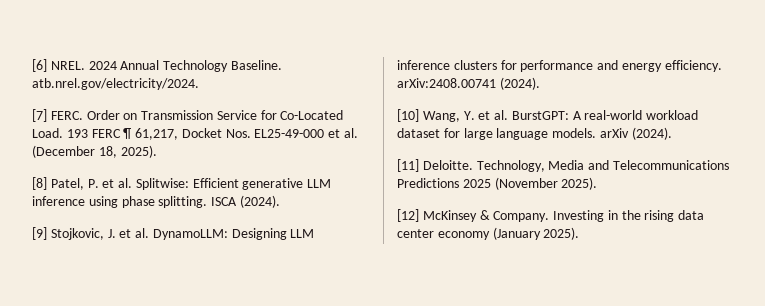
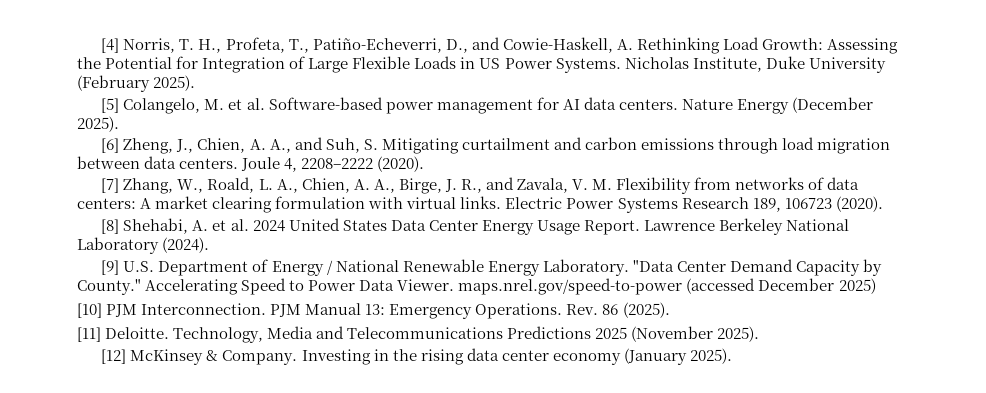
[32,59,282,72] [32,78,199,90] [32,109,344,122] [32,128,359,140] [32,145,157,158] [32,177,332,190] [32,195,280,208] [32,227,315,240] [397,60,722,72] [397,77,540,90] [397,109,699,122] [397,127,672,140] [6] NREL. 2024 Annual Technology Baseline. atb.nrel.gov/electricity/2024. // [7] FERC. Order on Transmission Service for Co-Located Load. 193 FERC ¶ 61,217, Docket Nos. EL25-49-000 et al. (December 18, 2025). // [8] Patel, P. et al. Splitwise: Efficient generative LLM inference using phase splitting. ISCA (2024). // [9] Stojkovic, J. et al. DynamoLLM: Designing LLM inference clusters for performance and energy efficiency. arXiv:2408.00741 (2024). // [10] Wang, Y. et al. BurstGPT: A real-world workload dataset for large language models. arXiv (2024). -> [101,37,899,54] [77,56,886,73] [77,75,196,92] [101,97,874,114] [77,116,119,132] [101,137,891,154] [77,156,425,172] [101,177,860,194] [77,196,883,213] [101,218,850,235] [77,237,210,254] [101,259,883,276] [77,278,876,295] [77,302,670,319] [4] Norris, T. H., Profeta, T., Patiño-Echeverri, D., and Cowie-Haskell, A. Rethinking Load Growth: Assessing the Potential for Integration of Large Flexible Loads in US Power Systems. Nicholas Institute, Duke University (February 2025). // [5] Colangelo, M. et al. Software-based power management for AI data centers. Nature Energy (December 2025). // [6] Zheng, J., Chien, A. A., and Suh, S. Mitigating curtailment and carbon emissions through load migration between data centers. Joule 4, 2208–2222 (2020). // [7] Zhang, W., Roald, L. A., Chien, A. A., Birge, J. R., and Zavala, V. M. Flexibility from networks of data centers: A market clearing formulation with virtual links. Electric Power Systems Research 189, 106723 (2020). // [8] Shehabi, A. et al. 2024 United States Data Center Energy Usage Report. Lawrence Berkeley National Laboratory (2024). // [9] U.S. Department of Energy / National Renewable Energy Laboratory. "Data Center Demand Capacity by County." Accelerating Speed to Power Data Viewer. maps.nrel.gov/speed-to-power (accessed December 2025) // [10] PJM Interconnection. PJM Manual 13: Emergency Operations. Rev. 86 (2025).

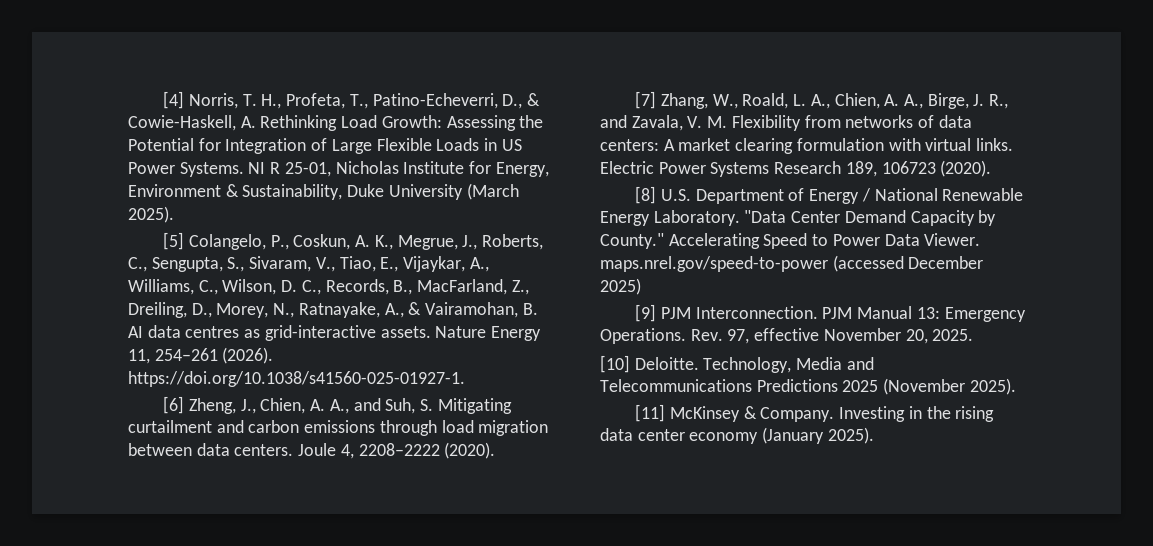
[312,37,500,53] Patiño-Echeverri, D., and -> [372,93,541,109] Patino-Echeverri, D., &
[624,57,762,72] Nicholas Institute, -> [248,161,549,177] [128,184,343,200] NI R 25-01, Nicholas Institute for Energy, Environment & Sustainability,
[77,75,150,92] (February -> [466,183,519,200] (March
[204,97,874,114] [77,116,119,132] M. et al. Software-based power management for AI data centers. Nature Energy (December 2025). -> [270,234,544,250] [128,256,489,272] [128,279,529,295] [128,302,538,318] [128,325,542,341] [128,347,274,364] [128,371,465,387] P., Coskun, A. K., Megrue, J., Roberts, C., Sengupta, S., Sivaram, V., Tiao, E., Vijaykar, A., Williams, C., Wilson, D. C., Records, B., MacFarland, Z., Dreiling, D., Morey, N., Ratnayake, A., & Vairamohan, B. AI data centres as grid-interactive assets. Nature Energy 11, 254–261 (2026). https://doi.org/10.1038/s41560-025-01927-1.
[123,218,850,235] [77,237,210,254] [101,260,120,275] Shehabi, A. et al. 2024 United States Data Center Energy Usage Report. Lawrence Berkeley National Laboratory (2024). // [9] -> (657, 195) none
[77,303,102,318] [10] -> [635,304,657,322] [9]
[602,302,670,318] [77,327,101,342] 86 (2025). // [11] -> [727,328,974,344] [600,355,630,373] 97, effective November 20, 2025. // [10]
[101,349,127,364] [12] -> [635,404,666,422] [11]

